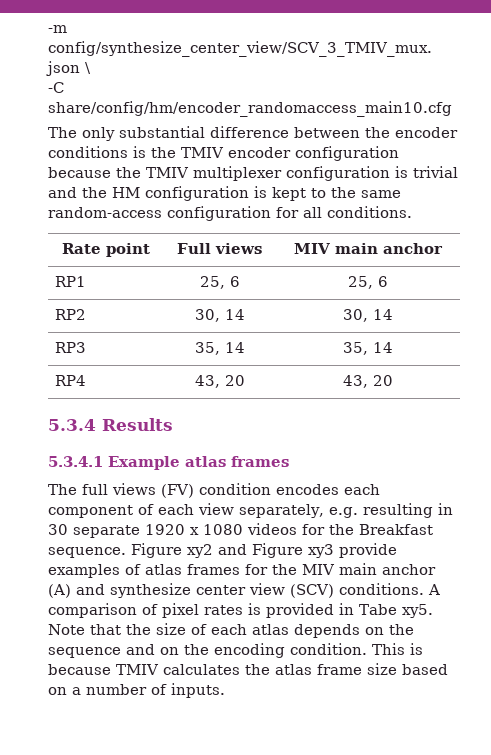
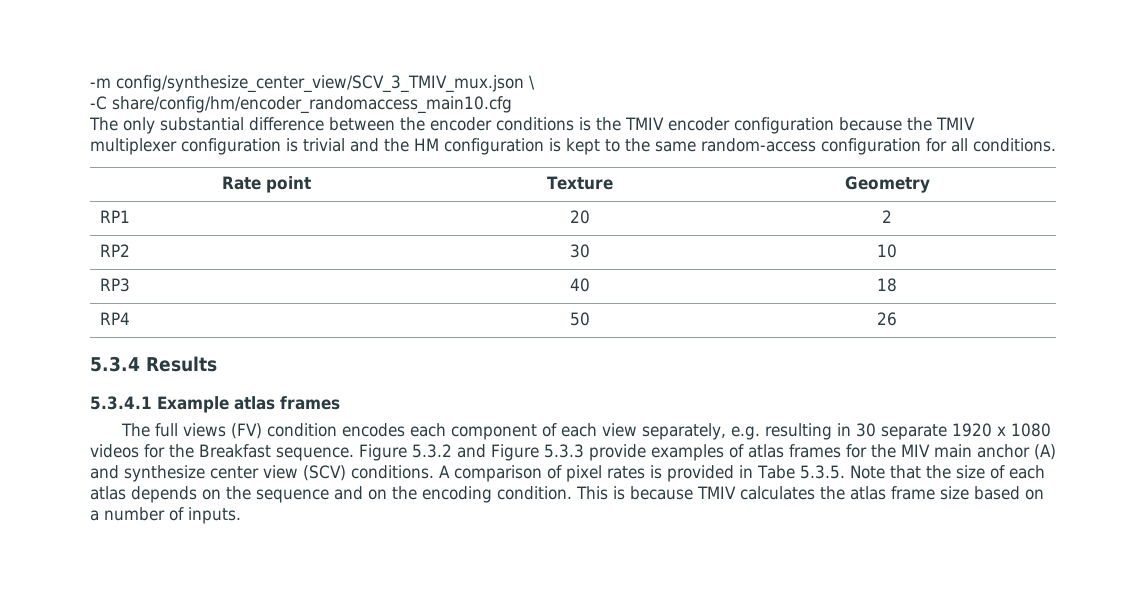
[177,243,262,254] [293,243,443,254] [54,276,86,287] [199,276,240,289] [347,276,388,289] [54,309,86,320] [194,309,245,322] [342,309,393,322] [54,342,86,353] [194,342,245,355] [342,342,393,355] [54,375,86,386] [194,375,245,388] [342,375,393,388] Full views | MIV main anchor // RP1 | 25, 6 | 25, 6 // RP2 | 30, 14 | 30, 14 // RP3 | 35, 14 | 35, 14 // RP4 | 43, 20 | 43, 20 -> [547,176,614,190] [844,176,930,193] [100,210,131,223] [570,210,590,224] [882,210,893,223] [100,244,131,257] [570,244,590,258] [877,244,898,258] [100,278,131,292] [570,278,590,292] [877,278,898,292] [100,312,131,325] [570,312,590,326] [877,312,898,326] Texture | Geometry // RP1 | 20 | 2 // RP2 | 30 | 10 // RP3 | 40 | 18 // RP4 | 50 | 26
[187,544,213,558] xy2 -> [411,444,452,458] 5.3.2
[308,544,334,558] xy3 -> [543,444,584,458] 5.3.3
[401,604,433,618] xy5. -> [799,465,845,479] 5.3.5.

